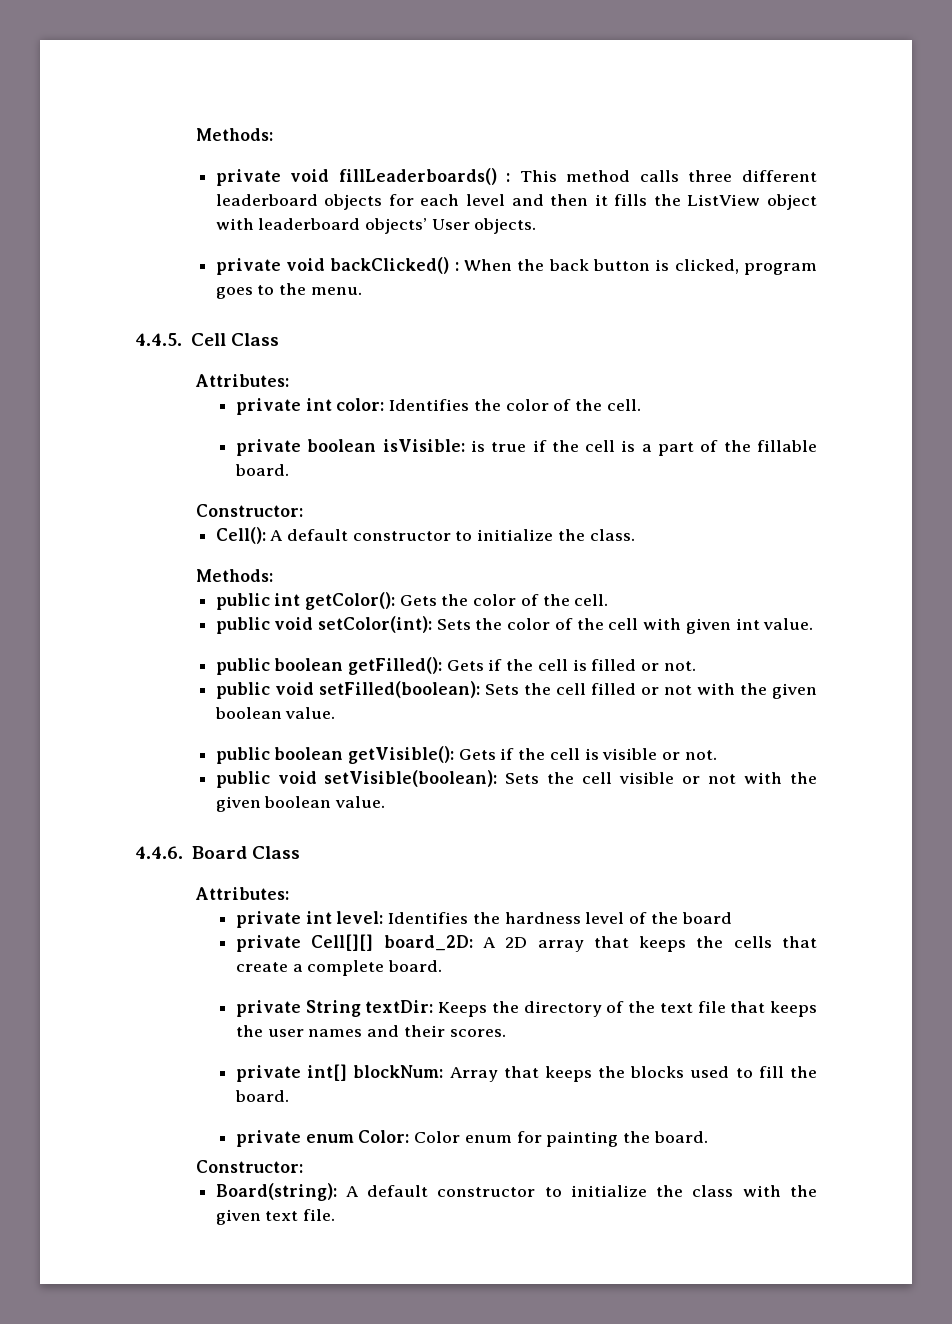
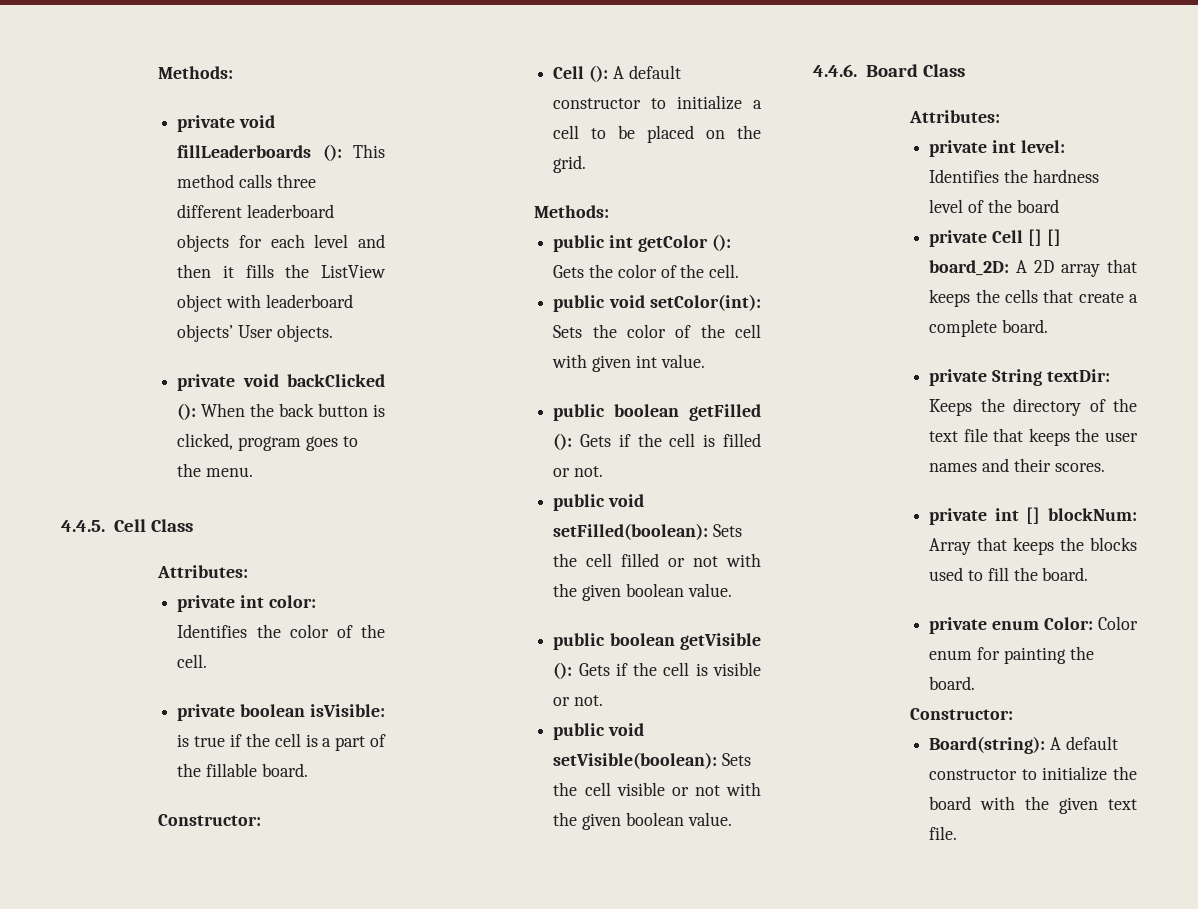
[338,168,511,185] fillLeaderboards() : -> [177,144,342,161] fillLeaderboards ():
[330,257,459,274] backClicked() : -> [287,374,385,387] [177,403,197,420] backClicked ():
[215,527,635,544] Cell(): A default constructor to initialize the class. -> [553,65,681,82] [553,95,762,110] [553,125,761,143] [553,155,587,173] Cell (): A default constructor to initialize a cell to be placed on the grid.
[305,592,396,610] getColor(): -> [637,234,731,252] getColor ():
[348,657,443,675] getFilled(): -> [689,404,761,421] [553,433,573,450] getFilled ():
[348,746,455,764] getVisible(): -> [680,633,761,650] [553,662,573,679] getVisible ():
[311,934,374,951] Cell[][] -> [992,229,1061,246] Cell [] []
[307,1064,348,1081] int[] -> [994,507,1041,524] int []
[692,1185,734,1197] class -> [929,796,972,810] board

